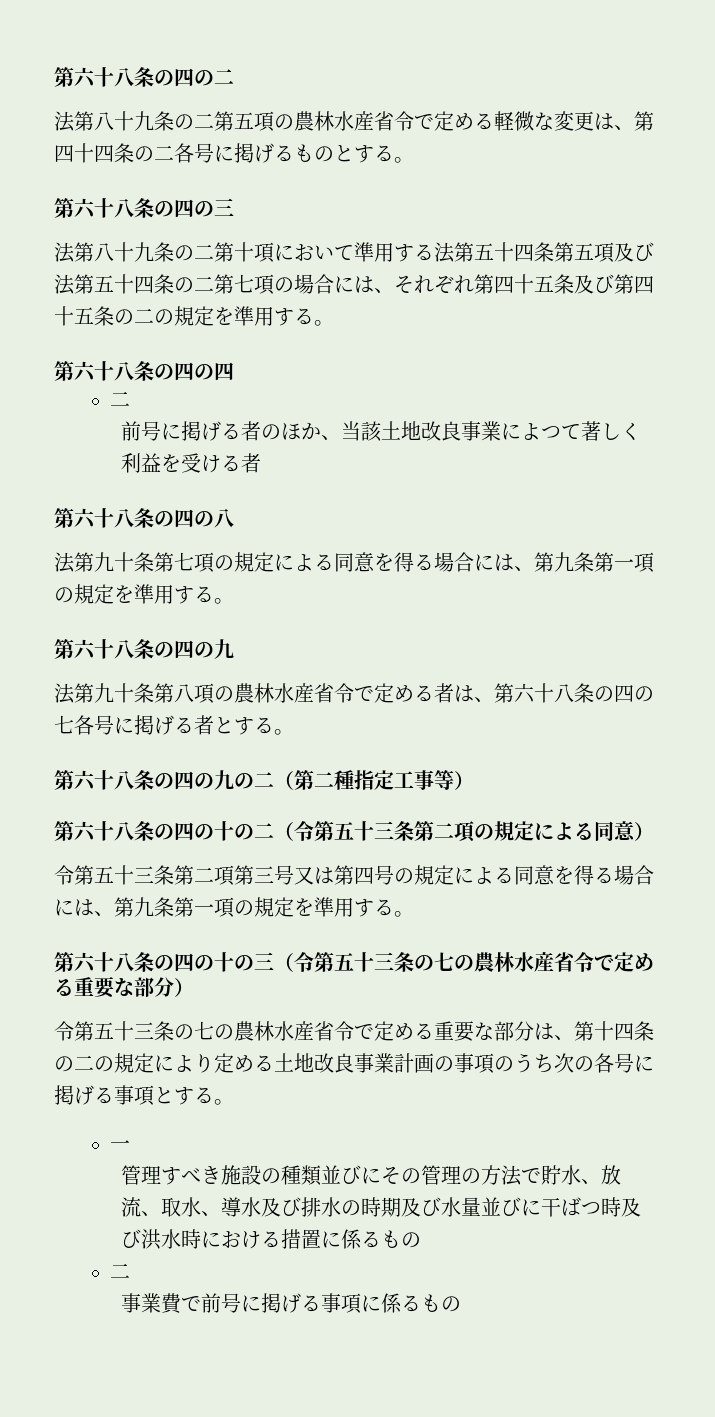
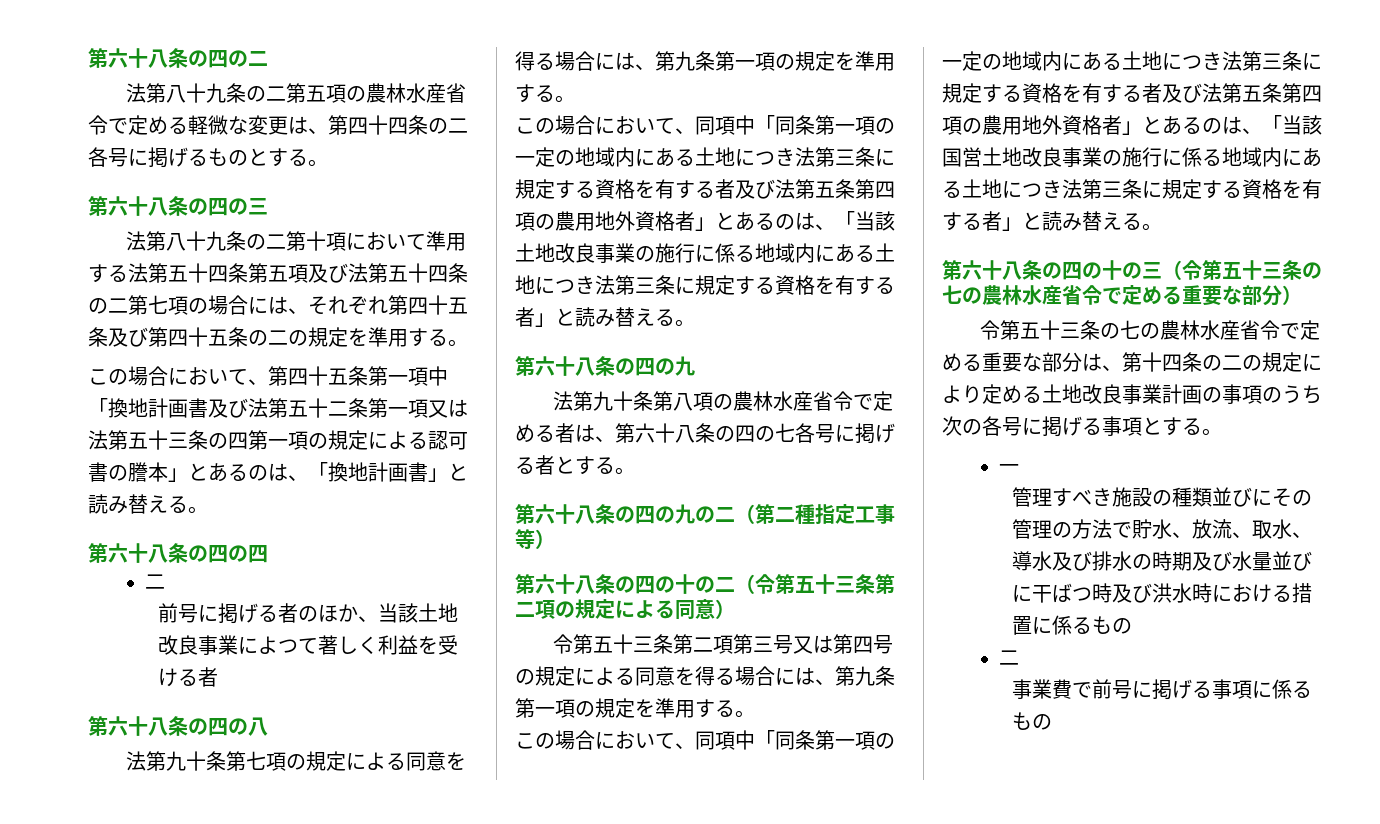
(334, 323) none -> [88,366,448,386] [88,398,468,418] [88,430,468,450] [88,462,468,482] [88,494,208,514] // この場合において、第四十五条第一項中「換地計画書及び法第五十二条第一項又は法第五十三条の四第一項の規定による認可書の謄本」とあるのは、「換地計画書」と読み替える。
(234, 601) none -> [515,115,895,135] [515,147,895,167] [515,179,895,199] [515,211,895,231] [515,243,895,263] [515,275,895,295] [515,307,695,327] // この場合において、同項中「同条第一項の一定の地域内にある土地につき法第三条に規定する資格を有する者及び法第五条第四項の農用地外資格者」とあるのは、「当該土地改良事業の施行に係る地域内にある土地につき法第三条に規定する資格を有する者」と読み替える。
(414, 914) none -> [515,730,895,750] [942,51,1322,71] [942,83,1322,103] [942,115,1322,135] [942,147,1322,167] [942,179,1322,199] [942,211,1162,231] // この場合において、同項中「同条第一項の一定の地域内にある土地につき法第三条に規定する資格を有する者及び法第五条第四項の農用地外資格者」とあるのは、「当該国営土地改良事業の施行に係る地域内にある土地につき法第三条に規定する資格を有する者」と読み替える。

